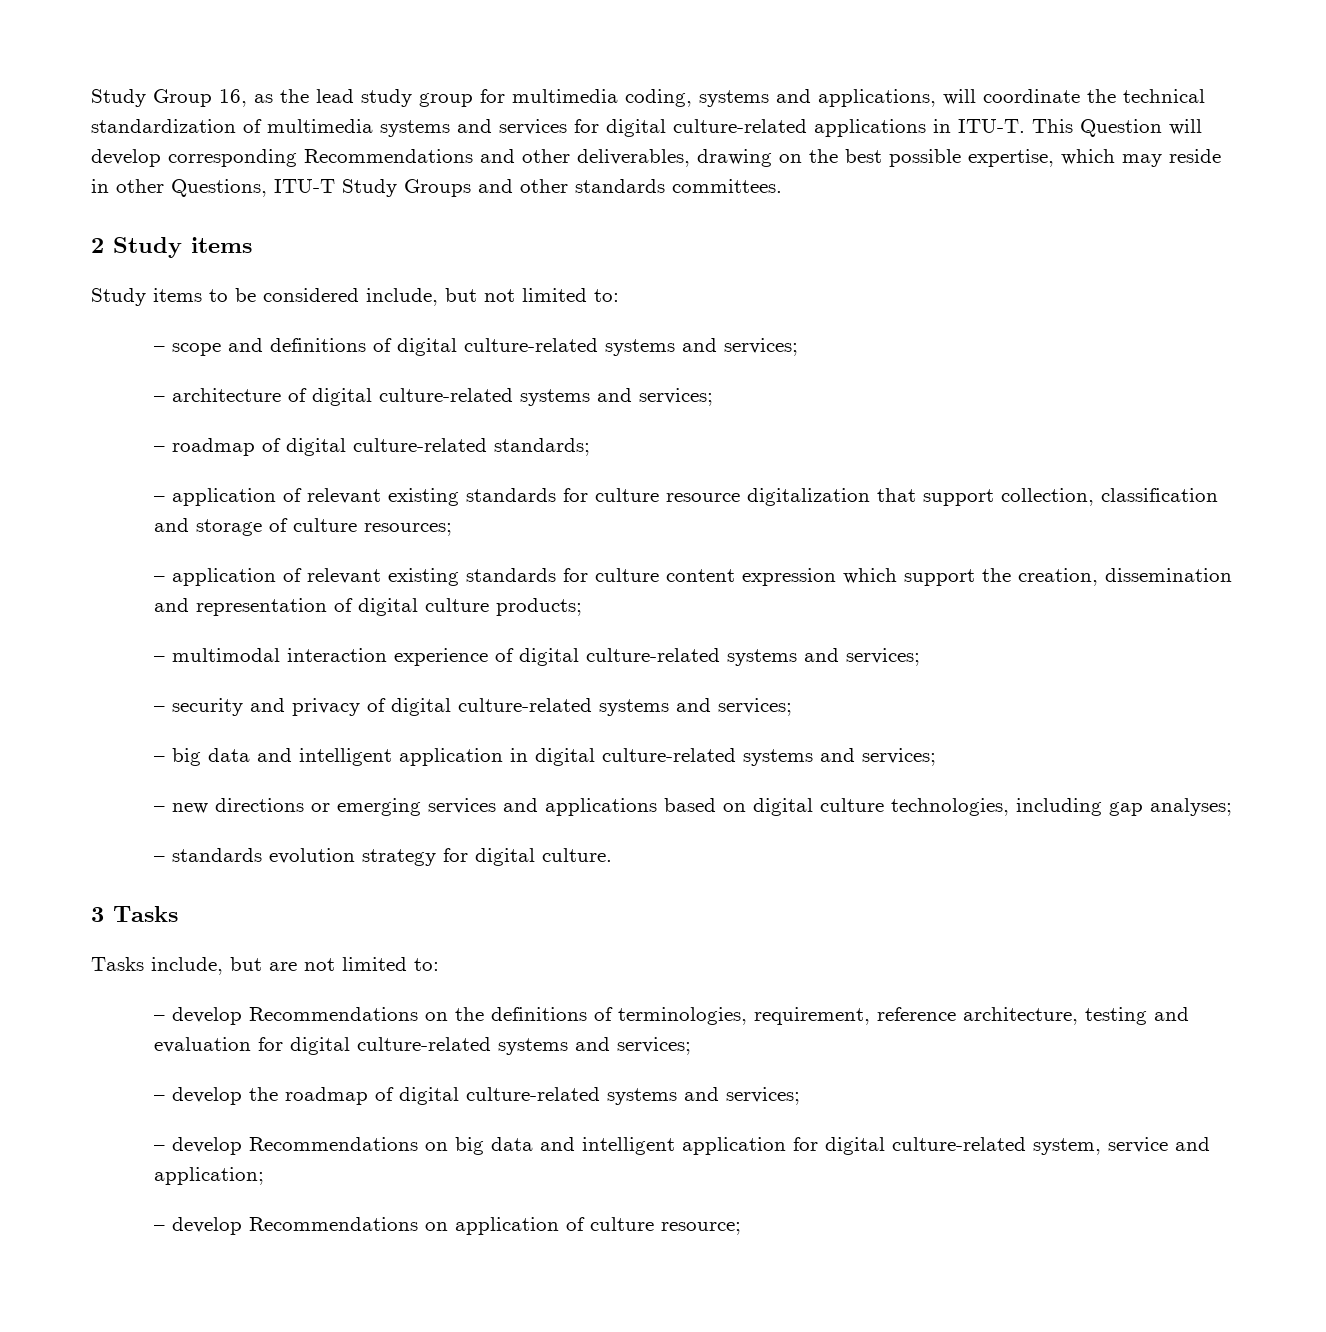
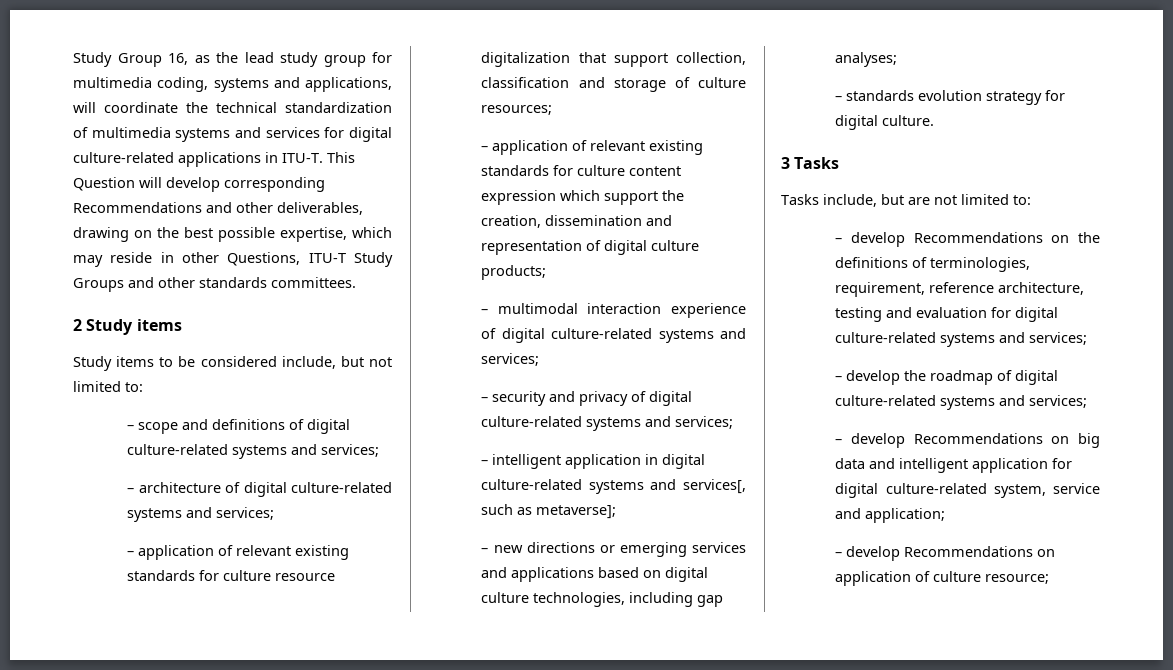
[154,438,591,456] // – roadmap of digital culture-related standards; -> (275, 513) none
[172,748,293,766] big data and -> (489, 462) none
[862,748,937,766] services; -> [683,479,746,494] [481,504,617,519] services[, such as metaverse];

